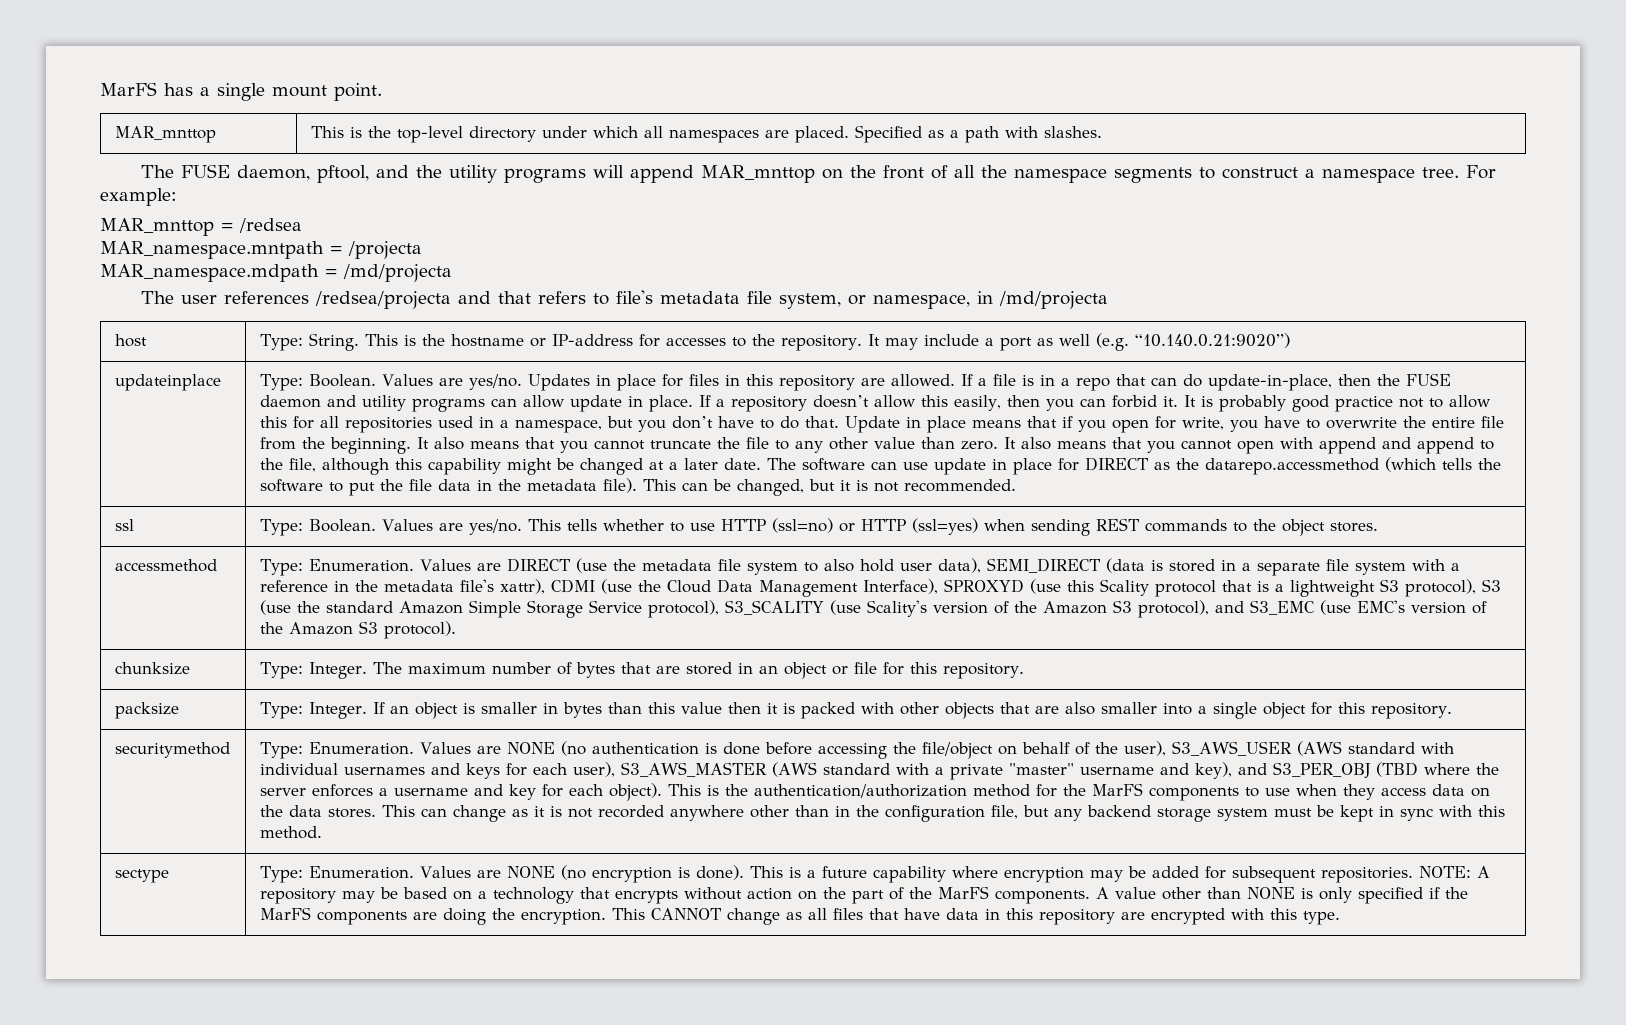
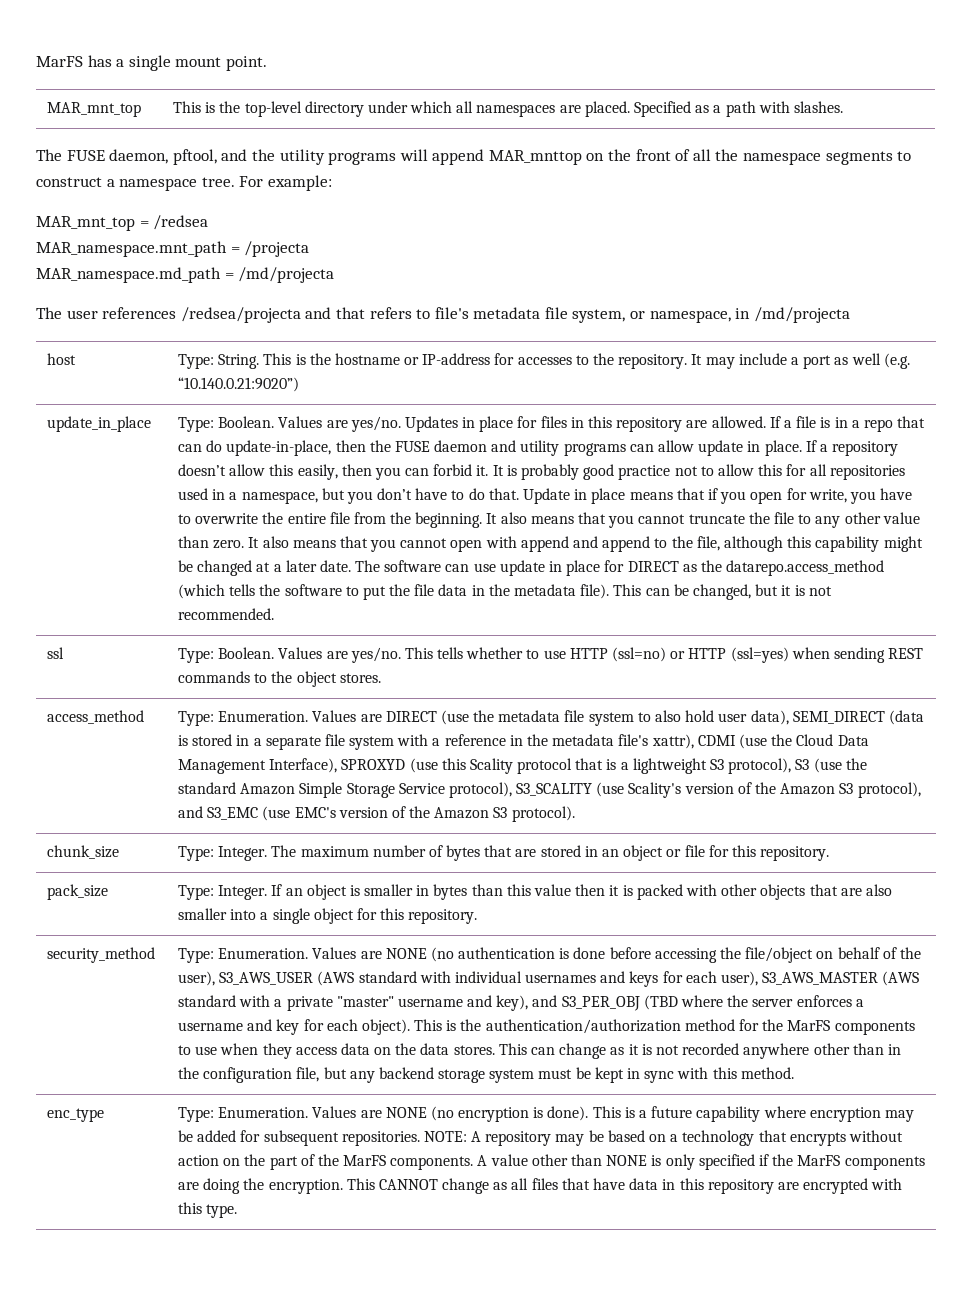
[114,126,216,143] MAR_mnttop -> [47,102,142,117] MAR_mnt_top
[100,218,214,236] MAR_mnttop -> [36,216,135,231] MAR_mnt_top
[100,241,324,259] MAR_namespace.mntpath -> [36,241,227,257] MAR_namespace.mnt_path
[100,264,319,282] MAR_namespace.mdpath -> [36,267,221,283] MAR_namespace.md_path
[114,374,221,391] updateinplace -> [47,416,152,432] update_in_place
[1204,458,1379,475] datarepo.accessmethod -> [726,560,885,576] datarepo.access_method
[114,559,217,572] accessmethod -> [47,710,145,724] access_method
[114,662,190,675] chunksize -> [47,845,120,859] chunk_size
[114,702,179,719] packsize -> [47,884,109,900] pack_size
[114,742,230,758] securitymethod -> [47,947,156,963] security_method
[114,869,169,883] sectype -> [47,1108,105,1122] enc_type

